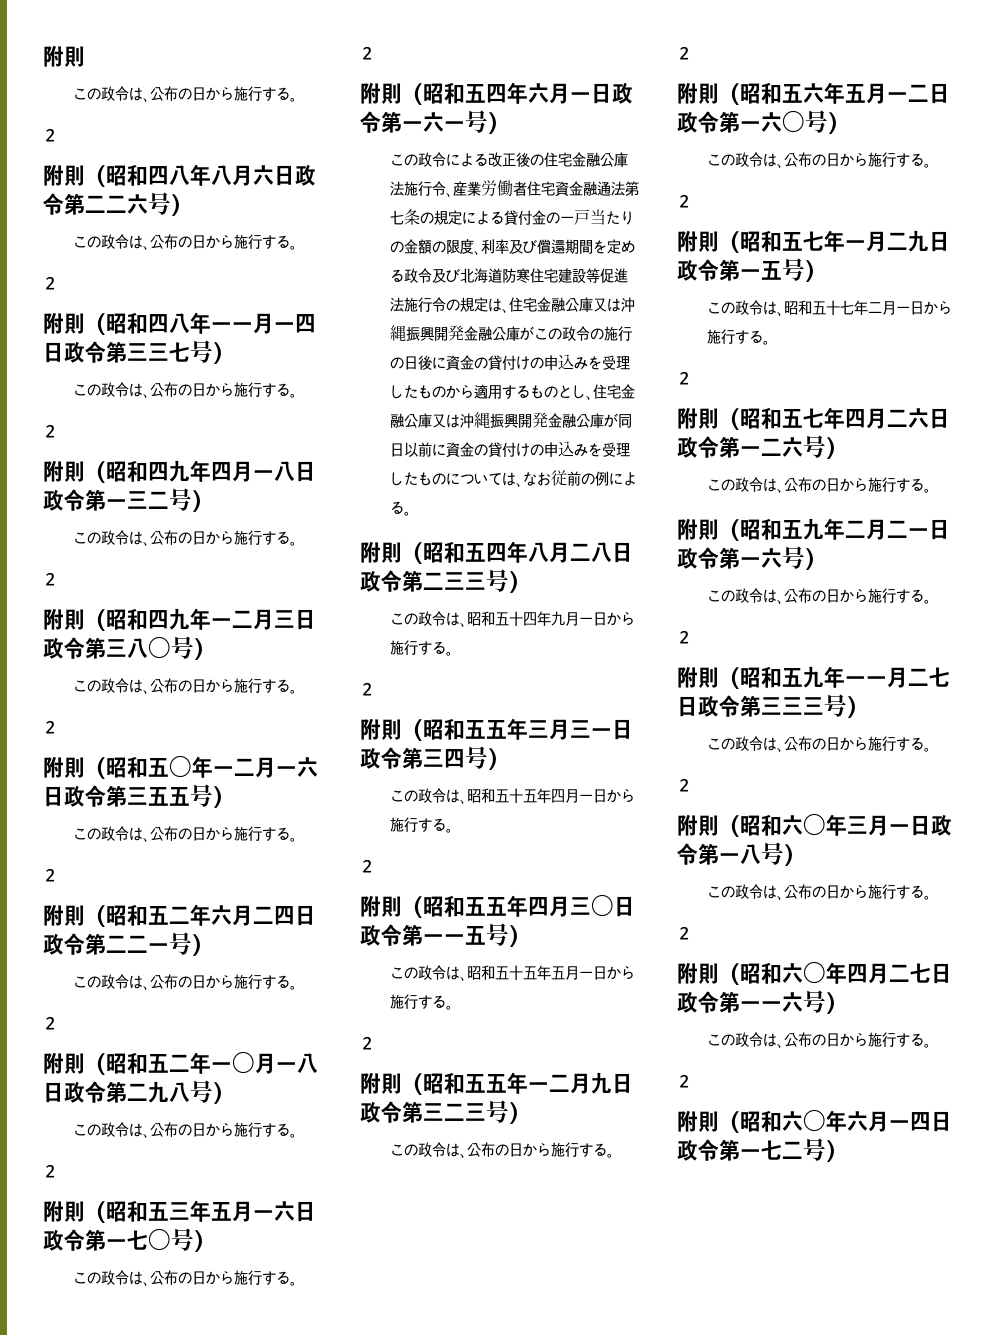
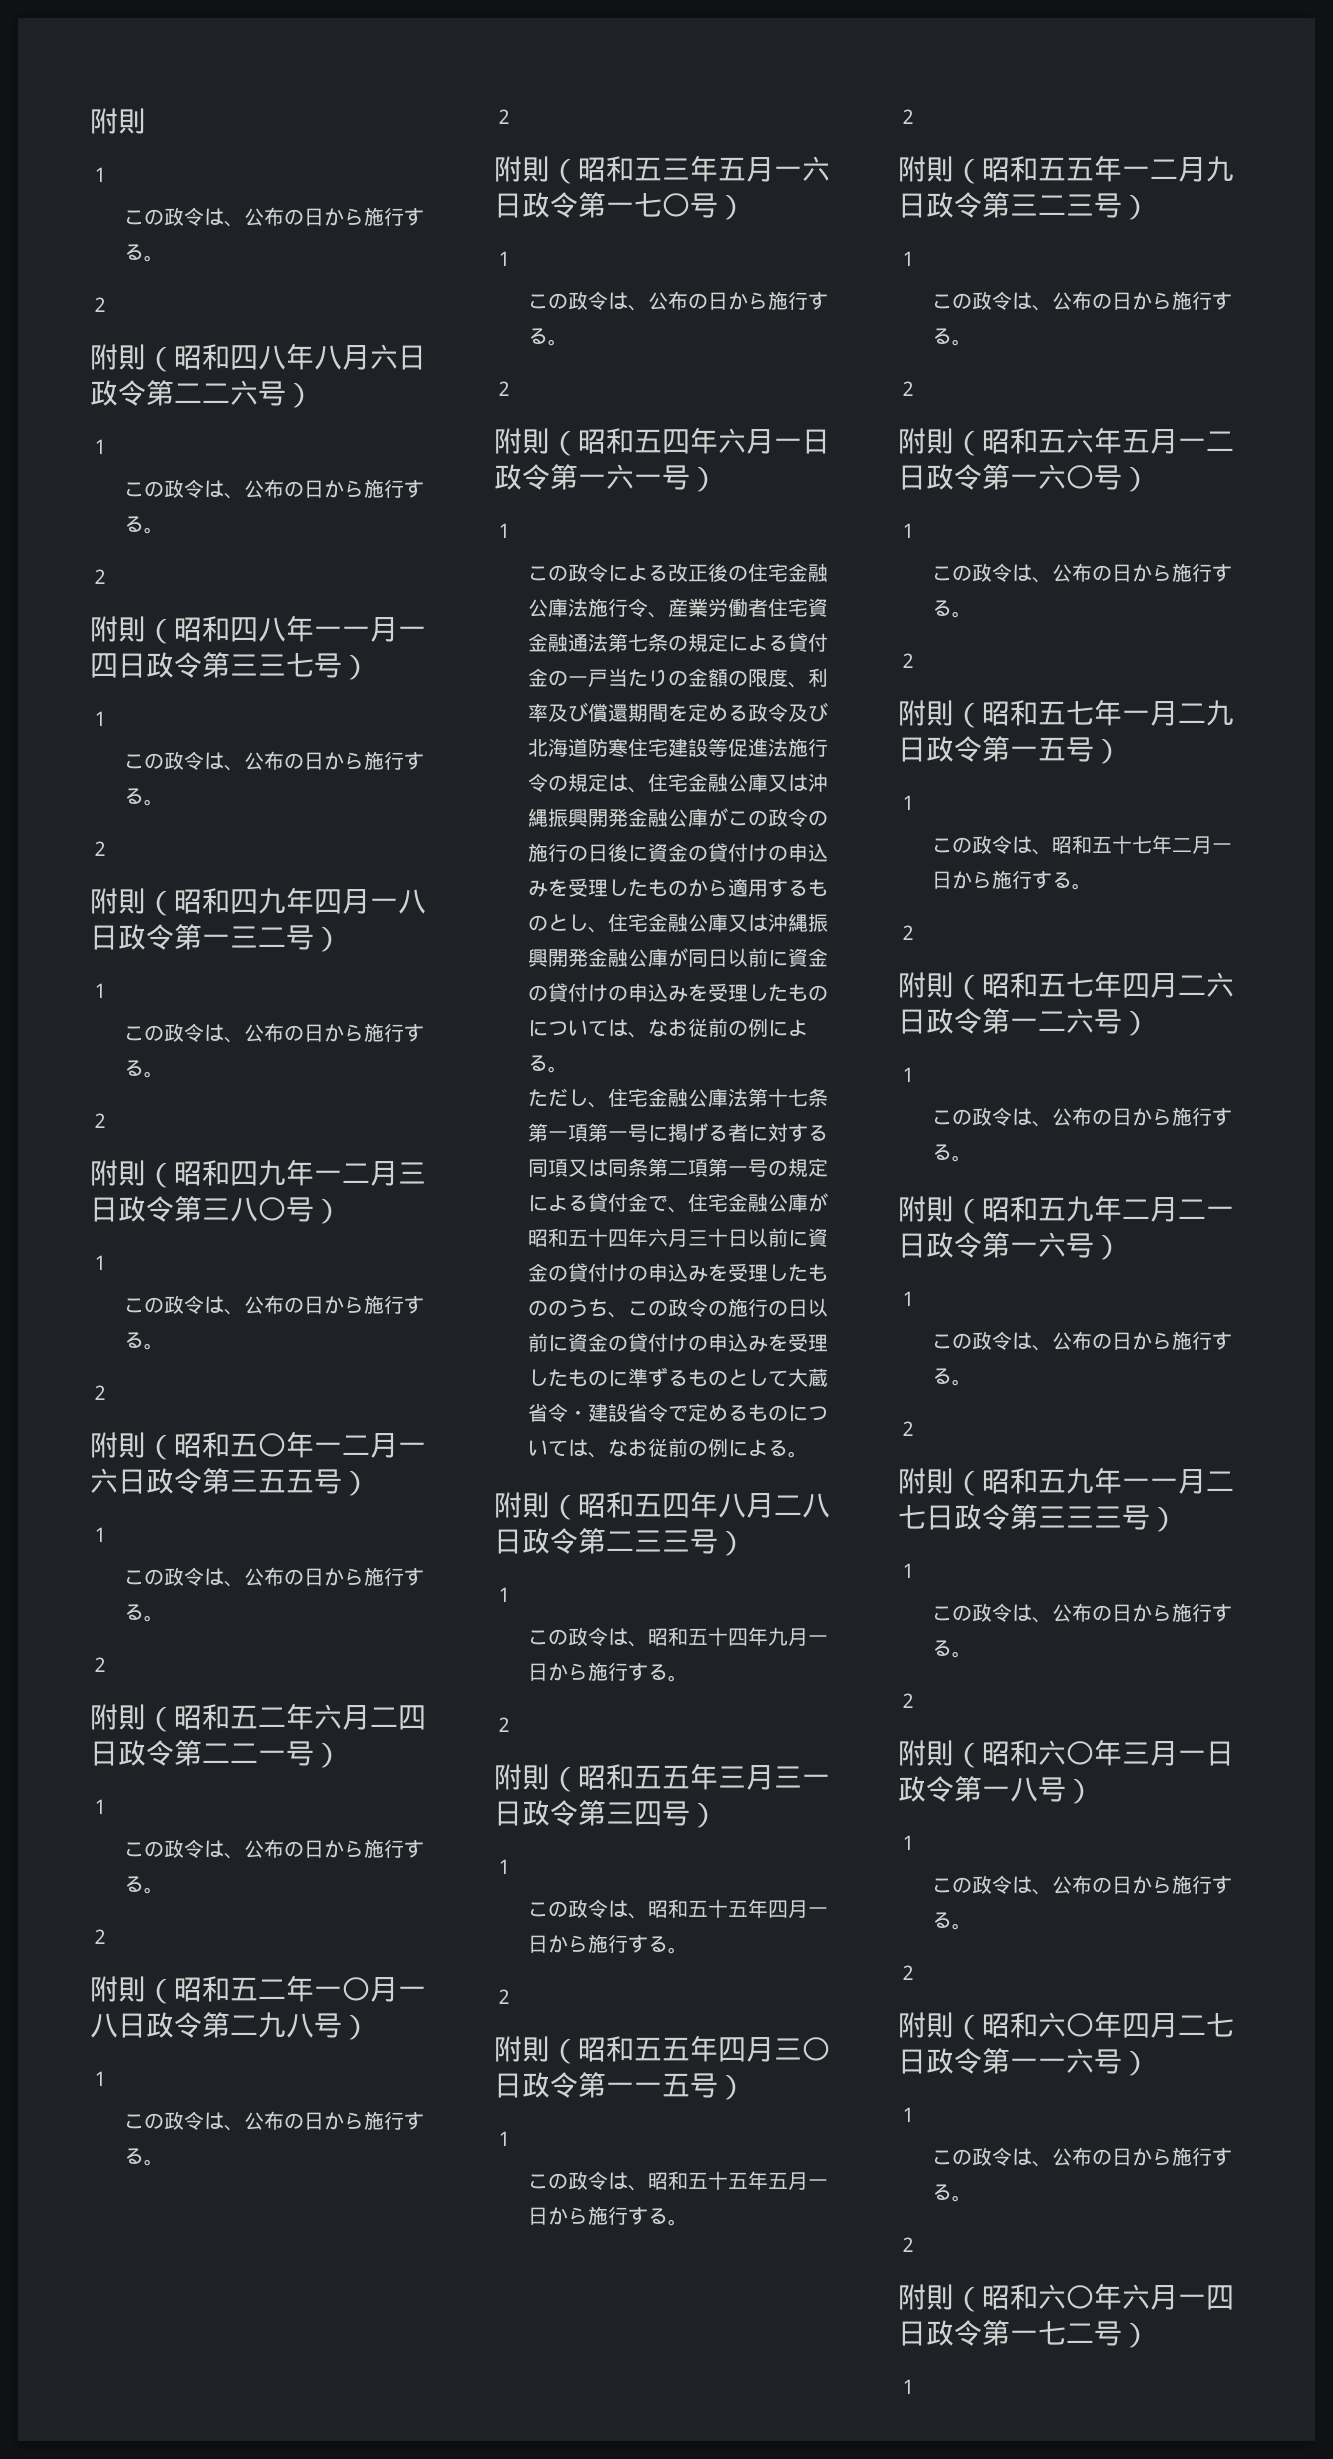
[43,45,85,67] 附則 -> [90,108,146,134] [90,167,110,182] 附則 // １
(192, 205) none -> [90,439,110,454] // １
(234, 353) none -> [90,711,110,726] // １
(213, 501) none -> [90,983,110,998] // １
(215, 649) none -> [90,1255,110,1270] // １
(234, 797) none -> [90,1527,110,1542] // １
(213, 945) none -> [90,1799,110,1814] // １
(234, 1093) none -> [90,2071,110,2086] // １
(215, 1241) none -> [494,251,514,266] // １
(509, 123) none -> [494,523,514,538] // １
(411, 513) none -> [528,1088,829,1108] [528,1123,829,1142] [528,1158,829,1177] [528,1193,829,1213] [528,1228,829,1247] [528,1263,829,1282] [528,1298,829,1318] [528,1333,829,1352] [528,1367,829,1387] [528,1403,829,1422] [528,1438,809,1458] // ただし、住宅金融公庫法第十七条第一項第一号に掲げる者に対する同項又は同条第二項第一号の規定による貸付金で、住宅金融公庫が昭和五十四年六月三十日以前に資金の貸付けの申込みを受理したもののうち、この政令の施行の日以前に資金の貸付けの申込みを受理したものに準ずるものとして大蔵省令・建設省令で定めるものについては、なお従前の例による。
(530, 582) none -> [494,1587,514,1602] // １
(509, 759) none -> [494,1859,514,1874] // １
(530, 936) none -> [494,2131,514,2146] // １
(530, 1113) none -> [898,251,918,266] // １
(849, 123) none -> [898,523,918,538] // １
(826, 271) none -> [898,795,918,810] // １
(847, 448) none -> [898,1067,918,1082] // １
(826, 559) none -> [898,1291,918,1306] // １
(868, 707) none -> [898,1563,918,1578] // １
(805, 855) none -> [898,1835,918,1850] // １
(847, 1003) none -> [898,2107,918,2122] // １
(847, 1151) none -> [898,2379,918,2394] // １

